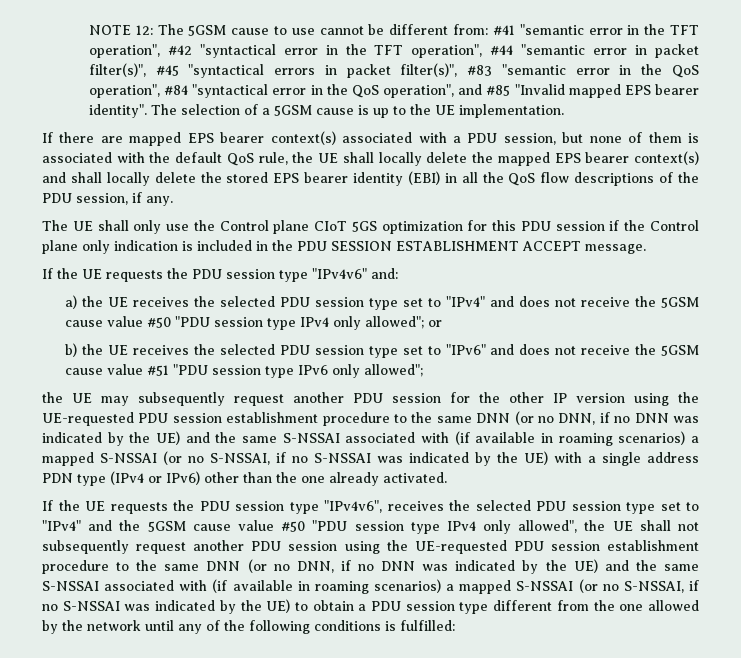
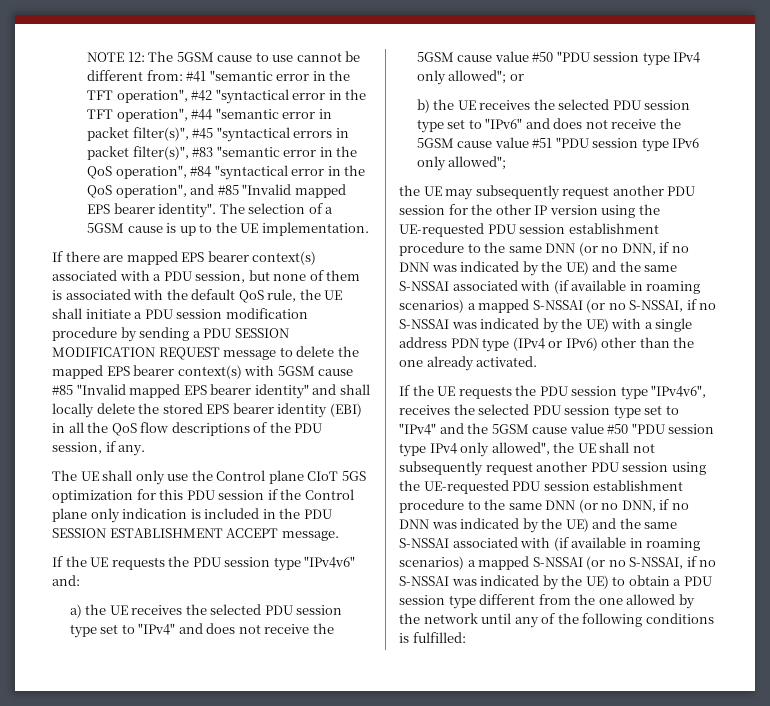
[378,152,422,166] locally -> [85,308,308,319] [52,327,289,342] [52,347,293,360] initiate a PDU session modification procedure by sending a PDU SESSION MODIFICATION REQUEST message to
(700, 158) none -> [244,365,354,376] [52,384,309,399] with 5GSM cause #85 "Invalid mapped EPS bearer identity"

